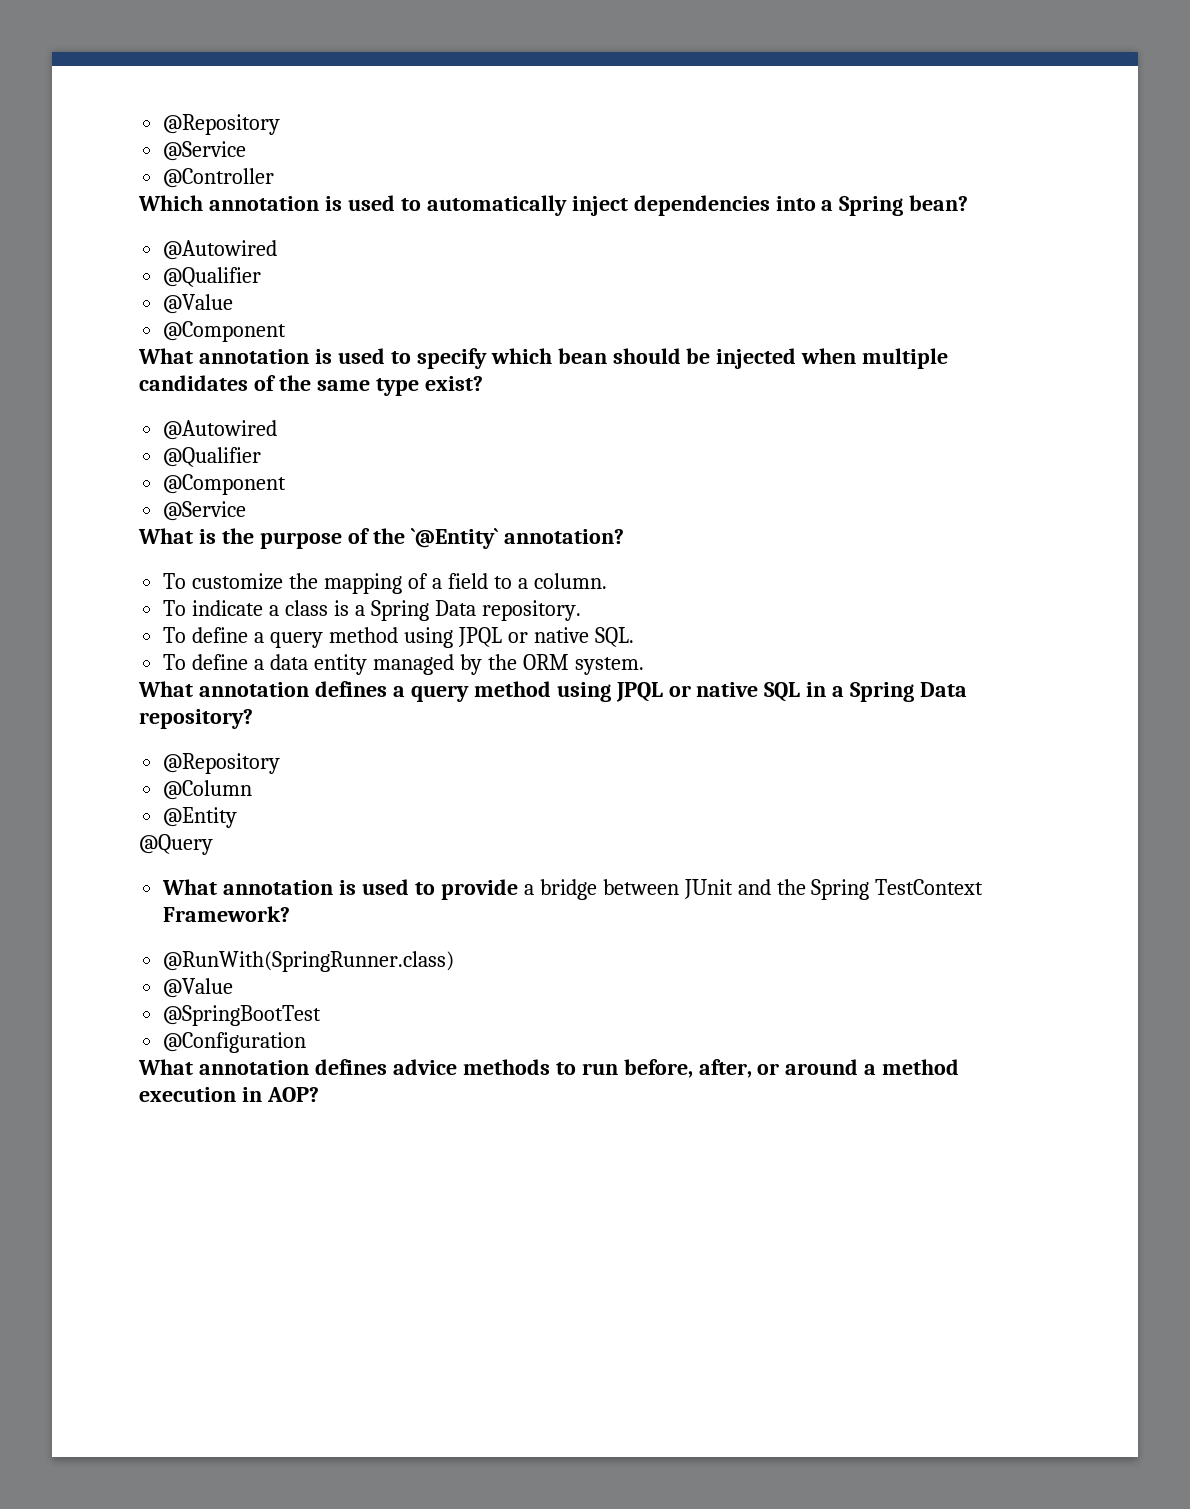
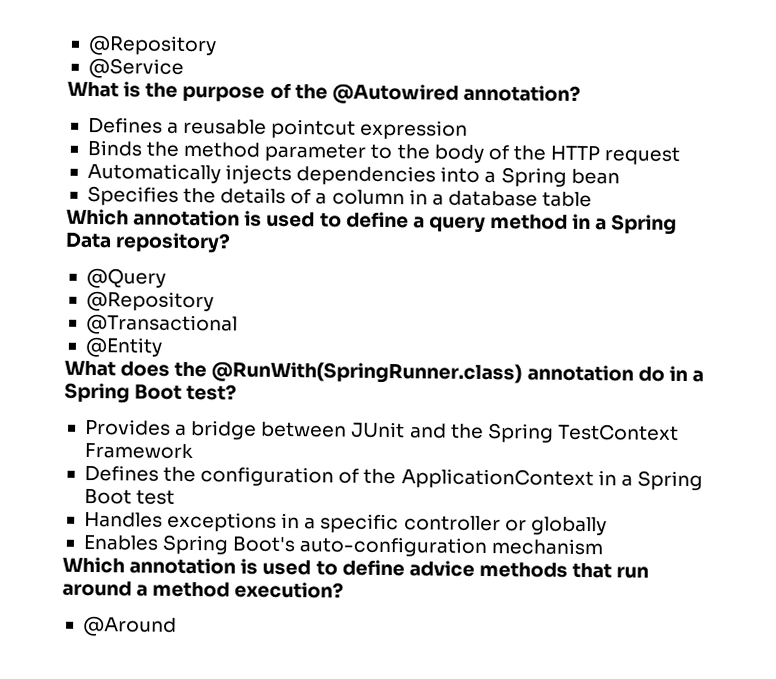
[163,168,275,188] [138,195,969,216] [163,240,278,260] [163,267,262,287] [163,294,234,314] [163,321,287,342] [138,348,949,369] [139,375,483,396] [163,420,278,440] [163,447,262,467] [163,474,287,495] [163,501,247,521] // @Controller // Which annotation is used to automatically inject dependencies into a Spring bean? // @Autowired // @Qualifier // @Value // @Component // What annotation is used to specify which bean should be injected when multiple candidates of the same type exist? // @Autowired // @Qualifier // @Component // @Service -> (184, 68) none
[410,528,499,549] `@Entity` -> [331,83,459,105] @Autowired
[163,573,607,594] [163,600,581,621] [163,627,634,648] [163,654,644,675] [138,681,801,702] To customize the mapping of a field to a column. // To indicate a class is a Spring Data repository. // To define a query method using JPQL or native SQL. // To define a data entity managed by the ORM system. // What annotation defines a query method using JPQL or native SQL -> [87,116,469,140] [86,139,681,165] [86,162,620,187] [86,185,593,208] [66,208,569,233] Defines a reusable pointcut expression // Binds the method parameter to the body of the HTTP request // Automatically injects dependencies into a Spring bean // Specifies the details of a column in a database table // Which annotation is used to define a query method
[163,753,281,774] [163,780,253,800] // @Repository // @Column -> [85,267,166,289] [85,290,214,313] [85,313,238,336] // @Query // @Repository // @Transactional
[139,834,213,855] [162,879,518,900] @Query // What annotation is used to provide -> [64,360,704,385] [64,382,238,404] [84,418,171,436] What does the @RunWith(SpringRunner.class) annotation do in a Spring Boot test? // Provides
[163,906,291,922] [163,951,455,972] [163,978,234,998] [163,1005,322,1026] [163,1032,307,1053] [138,1059,960,1078] [139,1087,319,1102] Framework? // @RunWith(SpringRunner.class) // @Value // @SpringBootTest // @Configuration // What annotation defines advice methods to run before, after, or around a method execution in AOP? -> [83,442,193,460] [83,464,703,491] [83,488,176,505] [83,511,607,536] [82,534,604,558] [62,556,650,579] [62,580,345,599] [81,615,177,637] Framework // Defines the configuration of the ApplicationContext in a Spring Boot test // Handles exceptions in a specific controller or globally // Enables Spring Boot's auto-configuration mechanism // Which annotation is used to define advice methods that run around a method execution? // @Around

